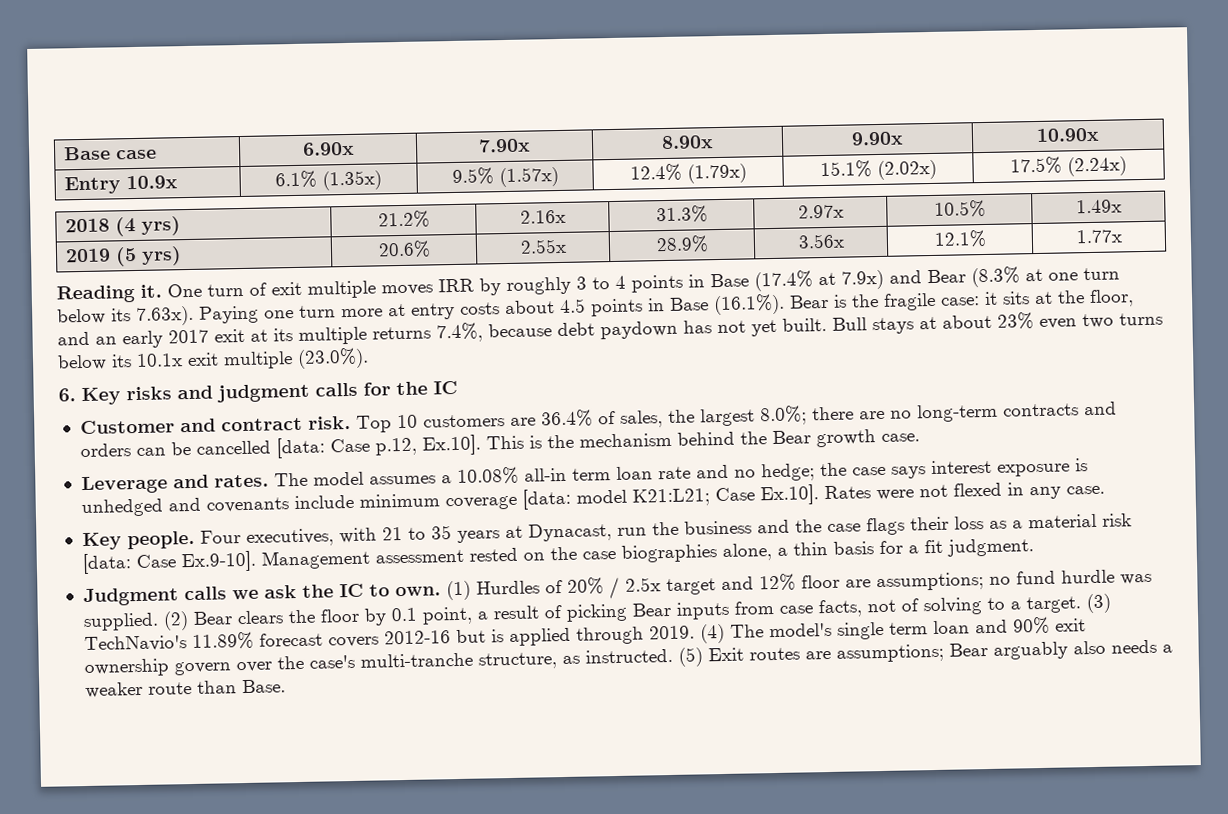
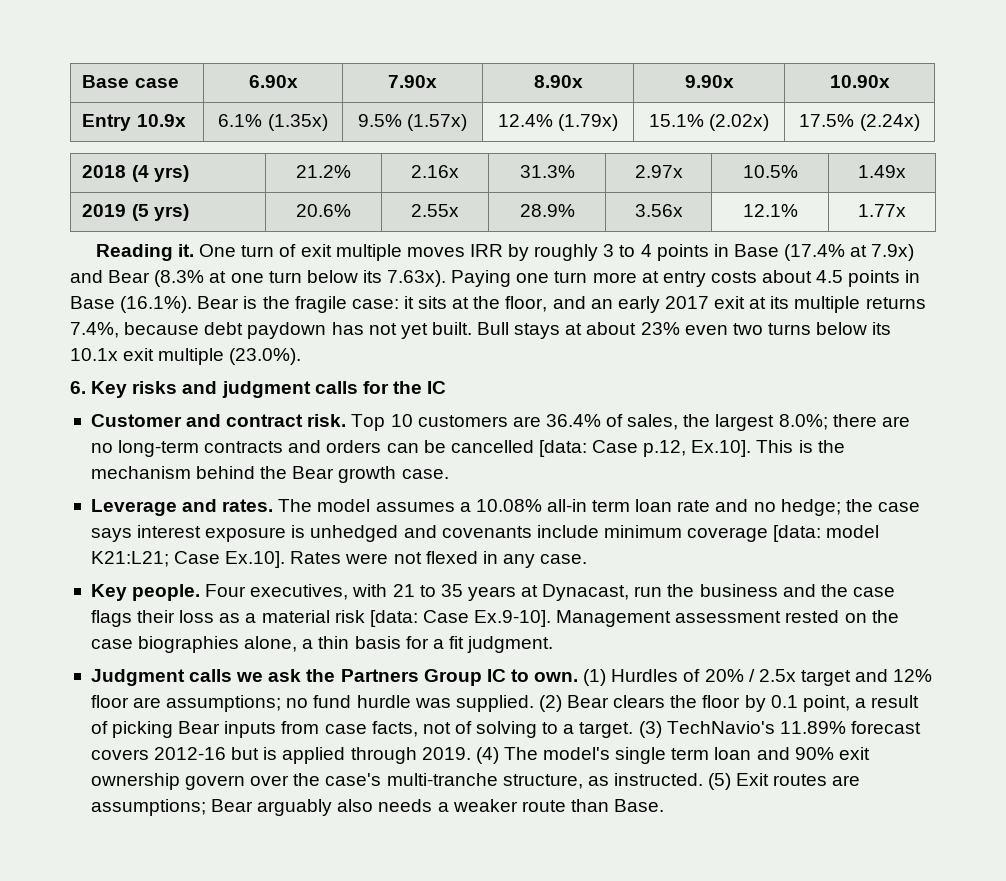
(334, 591) none -> [340,669,482,686] Partners Group

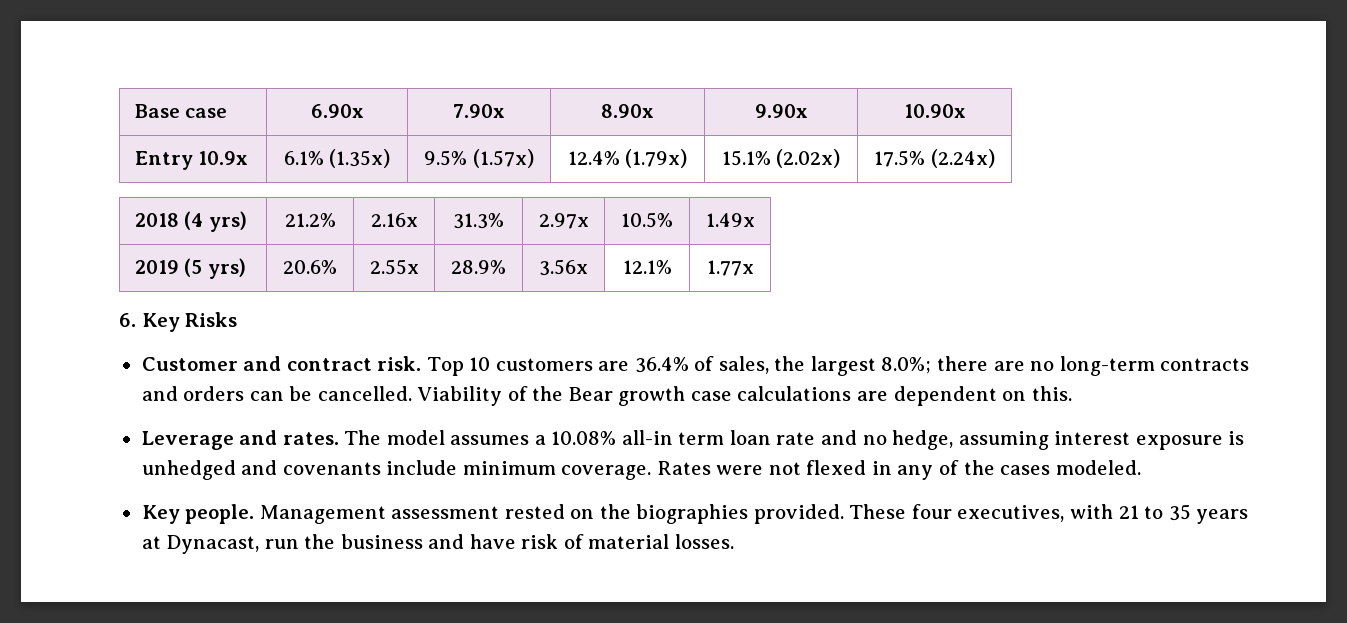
[95,244,915,261] [70,270,921,287] [70,296,926,313] [70,322,892,339] [70,348,302,365] [70,381,447,398] Reading it. One turn of exit multiple moves IRR by roughly 3 to 4 points in Base (17.4% at 7.9x) and Bear (8.3% at one turn below its 7.63x). Paying one turn more at entry costs about 4.5 points in Base (16.1%). Bear is the fragile case: it sits at the floor, and an early 2017 exit at its multiple returns 7.4%, because debt paydown has not yet built. Bull stays at about 23% even two turns below its 10.1x exit multiple (23.0%). // 6. Key risks and judgment calls for the IC -> [119,312,238,332] 6. Key Risks
[450,440,845,457] [90,466,449,483] cancelled [data: Case p.12, Ex.10]. This is the mechanism behind the Bear growth case. -> [317,386,1072,406] cancelled. Viability of the Bear growth case calculations are dependent on this.
[780,499,920,516] [90,528,132,542] hedge; the case says -> [892,430,1049,450] hedge, assuming
[687,525,880,542] [90,551,286,568] coverage [data: model K21:L21; Case Ex.10]. -> [561,465,652,480] coverage.
[540,554,588,564] [90,584,247,601] case. // Key people. Four -> [938,460,1141,475] [141,504,952,524] of the cases modeled. // Key people. Management assessment rested on the biographies provided. These four
[820,584,895,597] [90,610,899,627] [90,636,554,653] [90,669,933,686] [90,695,920,712] [90,721,921,738] [90,747,870,764] [90,773,861,790] [90,799,665,816] the case flags their loss as a material risk [data: Case Ex.9-10]. Management assessment rested on the case biographies alone, a thin basis for a fit judgment. // Judgment calls we ask the Partners Group IC to own. (1) Hurdles of 20% / 2.5x target and 12% floor are assumptions; no fund hurdle was supplied. (2) Bear clears the floor by 0.1 point, a result of picking Bear inputs from case facts, not of solving to a target. (3) TechNavio's 11.89% forecast covers 2012-16 but is applied through 2019. (4) The model's single term loan and 90% exit ownership govern over the case's multi-tranche structure, as instructed. (5) Exit routes are assumptions; Bear arguably also needs a weaker route than Base. -> [469,534,734,549] have risk of material losses.

